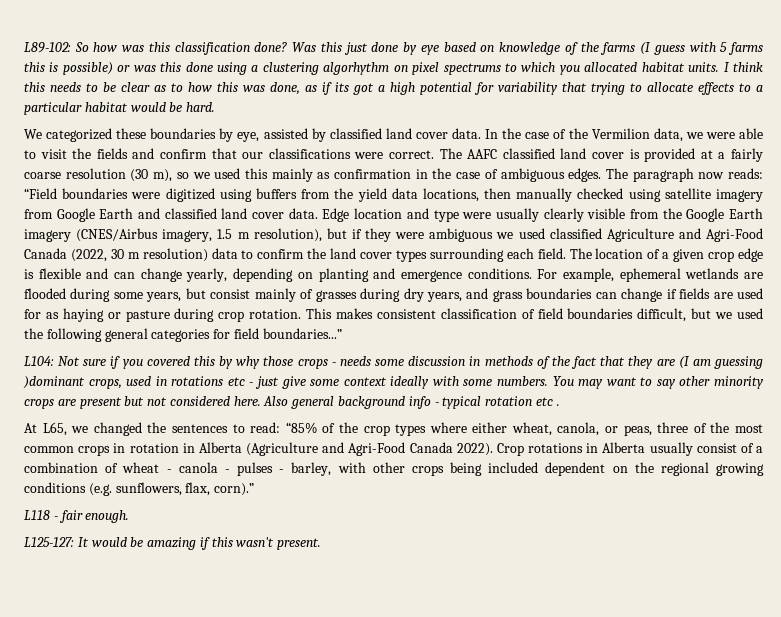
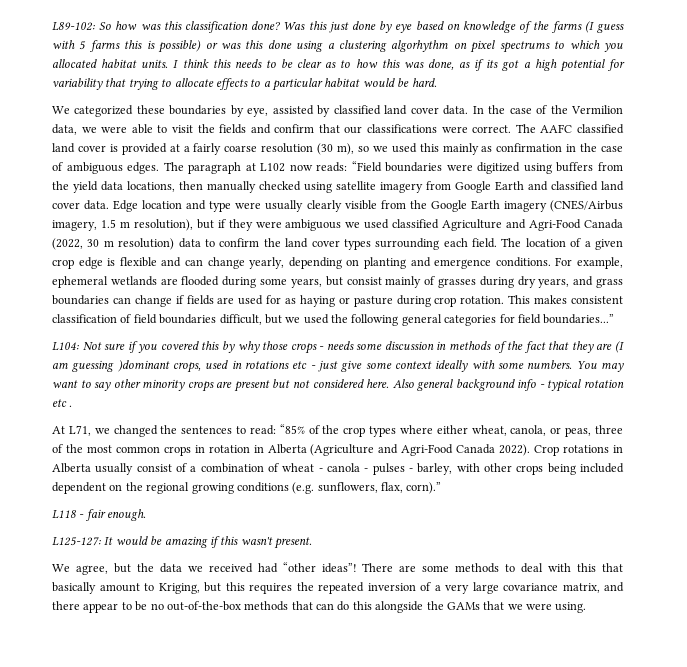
(694, 175) none -> [245,163,286,172] at L102
[42,422,67,436] L65, -> [68,425,91,436] L71,
(322, 544) none -> [52,562,624,575] [52,582,624,594] [52,601,587,613] // We agree, but the data we received had “other ideas”! There are some methods to deal with this that basically amount to Kriging, but this requires the repeated inversion of a very large covariance matrix, and there appear to be no out-of-the-box methods that can do this alongside the GAMs that we were using.

